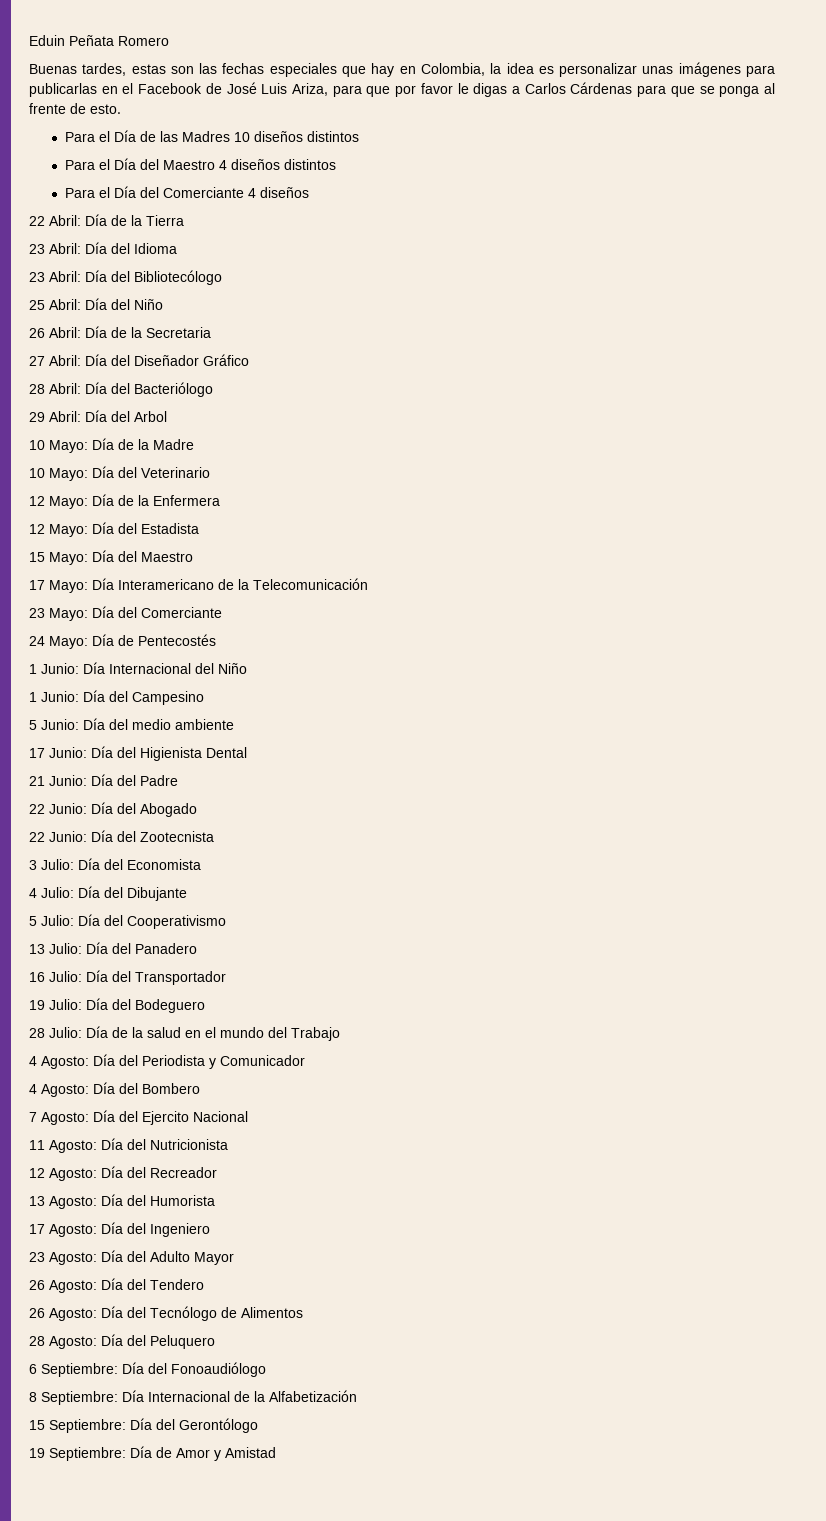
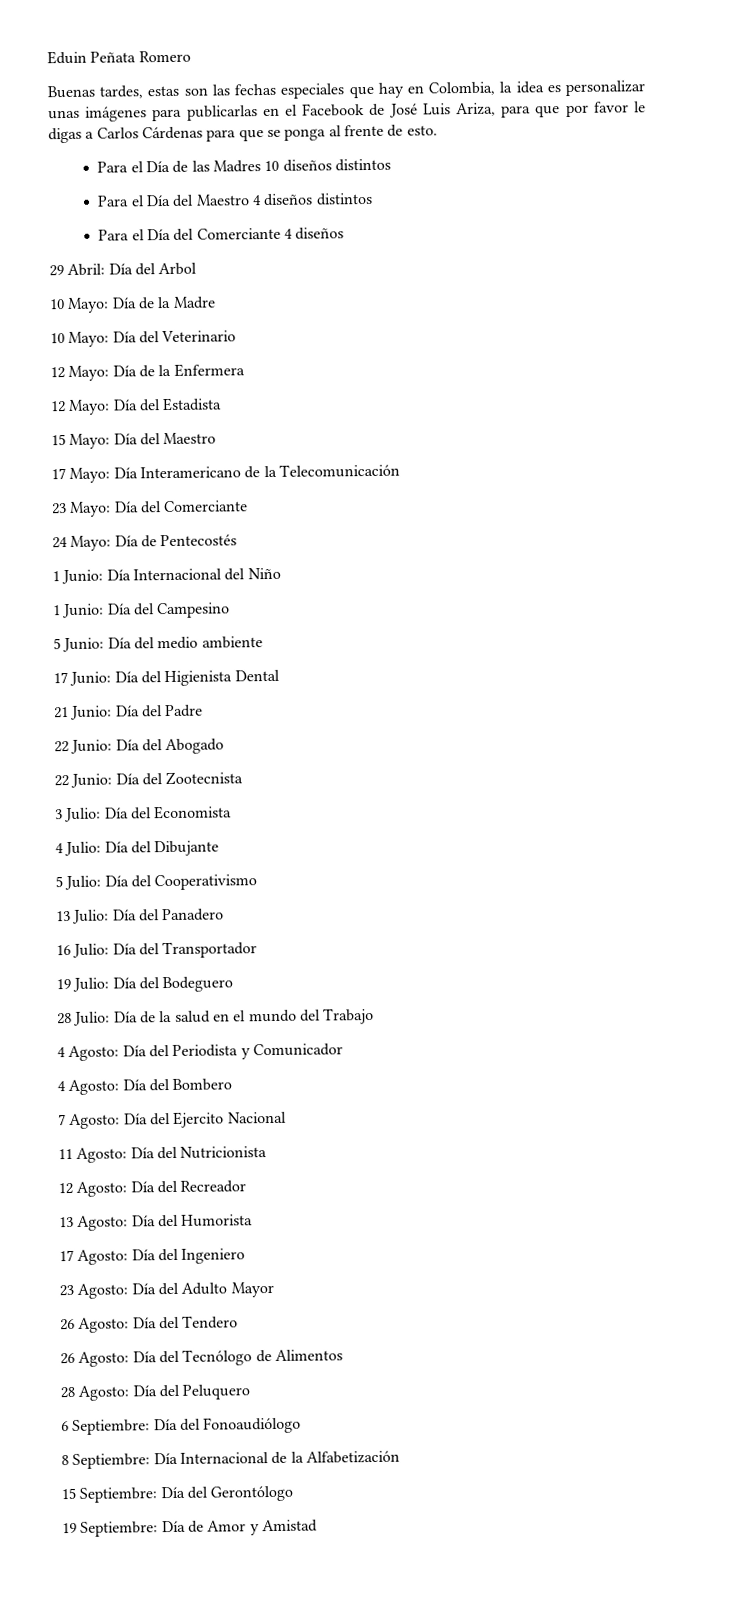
[29,214,184,226] [29,242,177,254] [29,270,222,285] [29,298,163,310] [29,326,211,338] [29,354,249,366] [29,382,213,397] // 22 Abril: Día de la Tierra // 23 Abril: Día del Idioma // 23 Abril: Día del Bibliotecólogo // 25 Abril: Día del Niño // 26 Abril: Día de la Secretaria // 27 Abril: Día del Diseñador Gráfico // 28 Abril: Día del Bacteriólogo -> (345, 233) none

